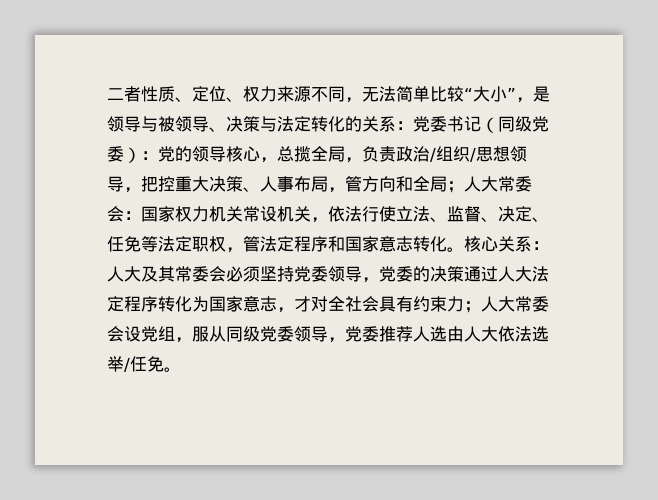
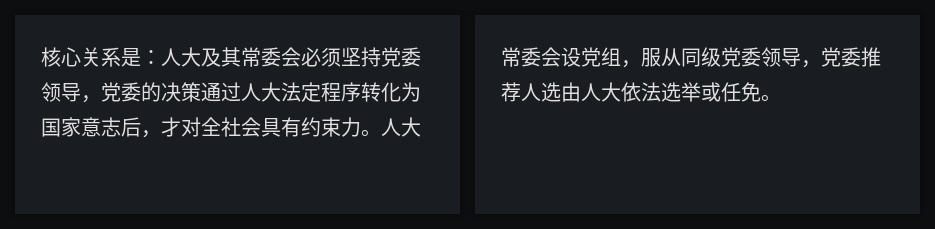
[107,86,550,103] [107,116,549,133] [107,146,527,163] [107,176,532,193] [107,206,549,223] [107,236,464,253] 二者性质、定位、权力来源不同，无法简单比较“大小”，是领导与被领导、决策与法定转化的关系：党委书记（同级党委）：党的领导核心，总揽全局，负责政治/组织/思想领导，把控重大决策、人事布局，管方向和全局；人大常委会：国家权力机关常设机关，依法行使立法、监督、决定、任免等法定职权，管法定程序和国家意志转化。 -> (41, 57) none
(532, 244) none -> [121,48,141,67] 是
(277, 304) none -> [121,117,141,137] 后
[464,301,481,313] ； -> [361,129,381,137] 。
[124,358,130,372] / -> [701,82,721,102] 或

